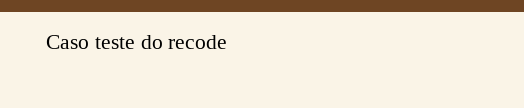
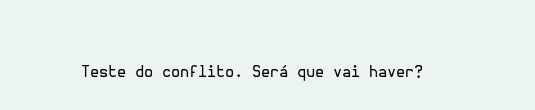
[46,35,228,49] Caso teste do recode -> [81,65,423,81] Teste do conflito. Será que vai haver?

